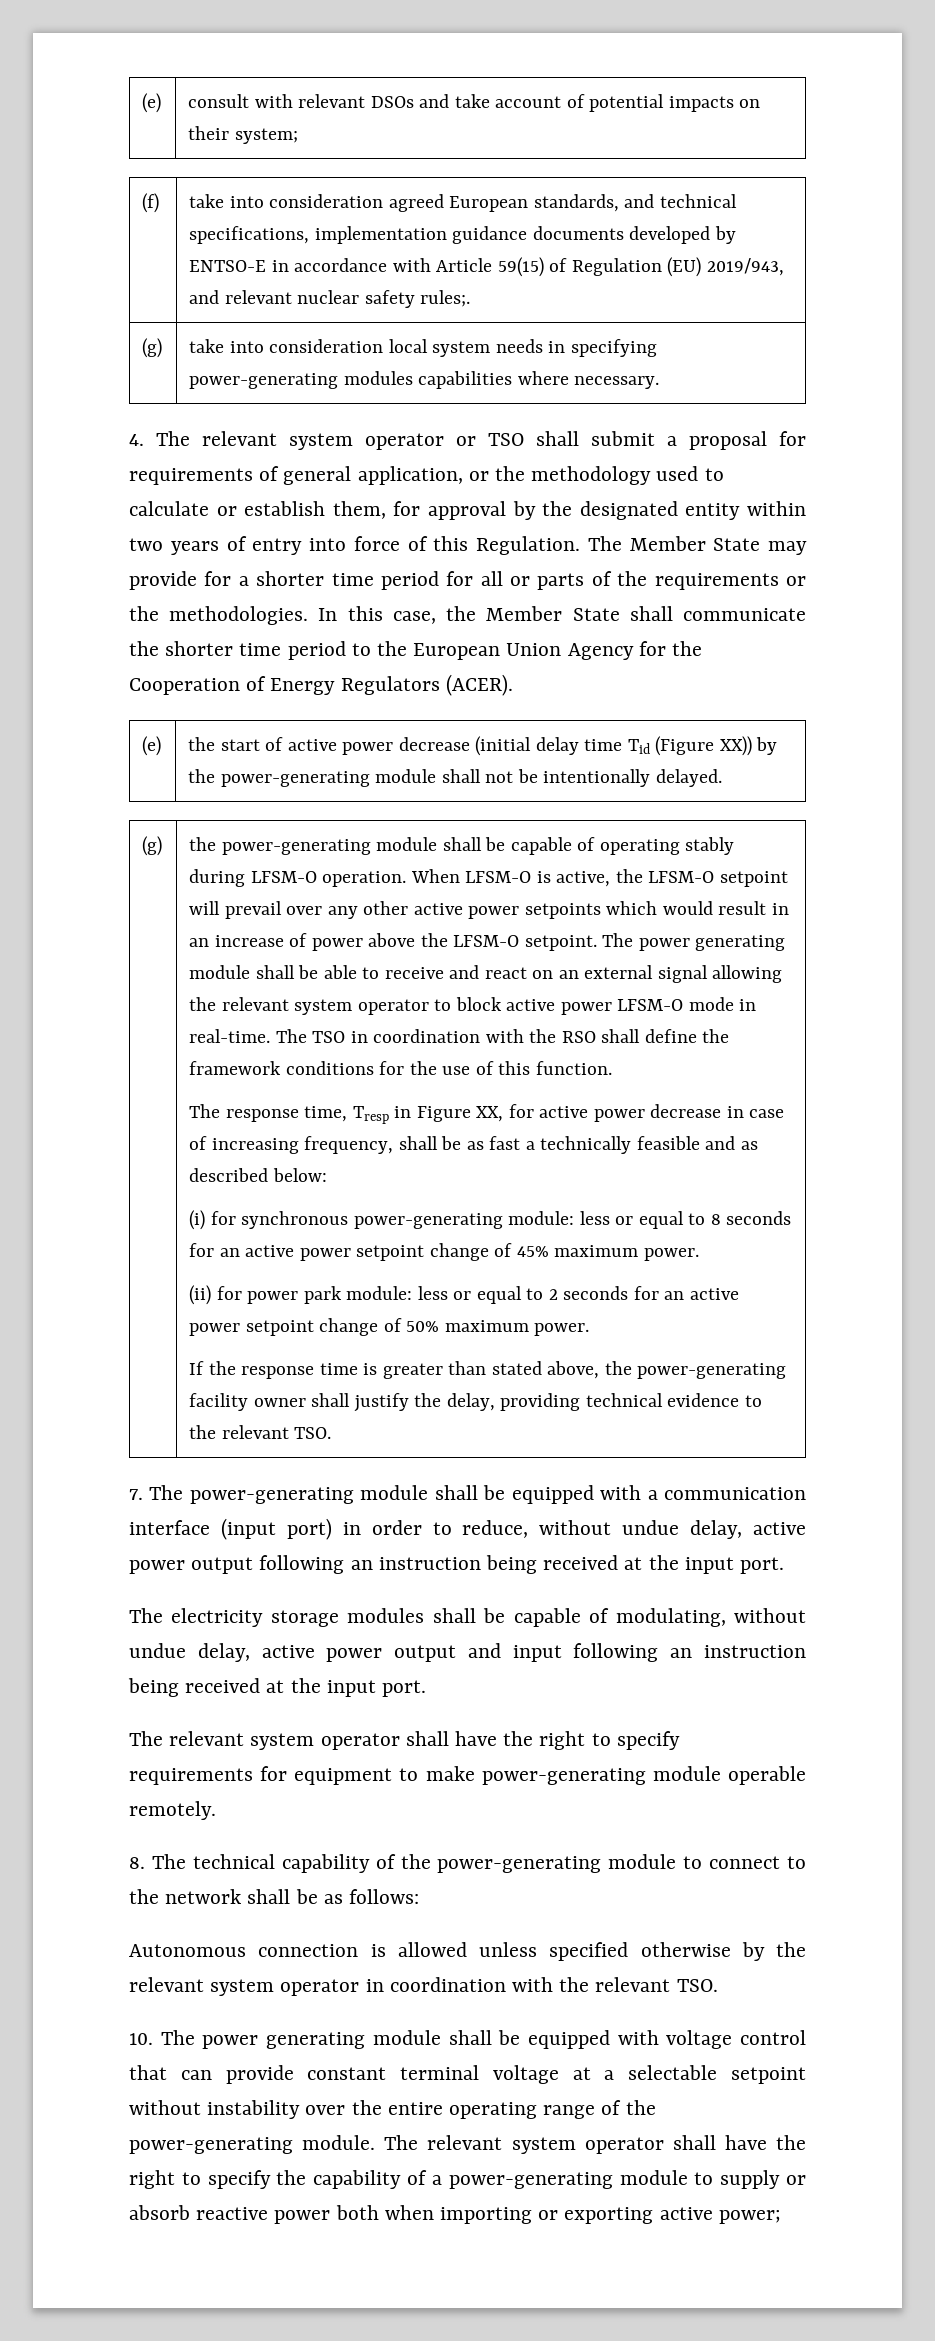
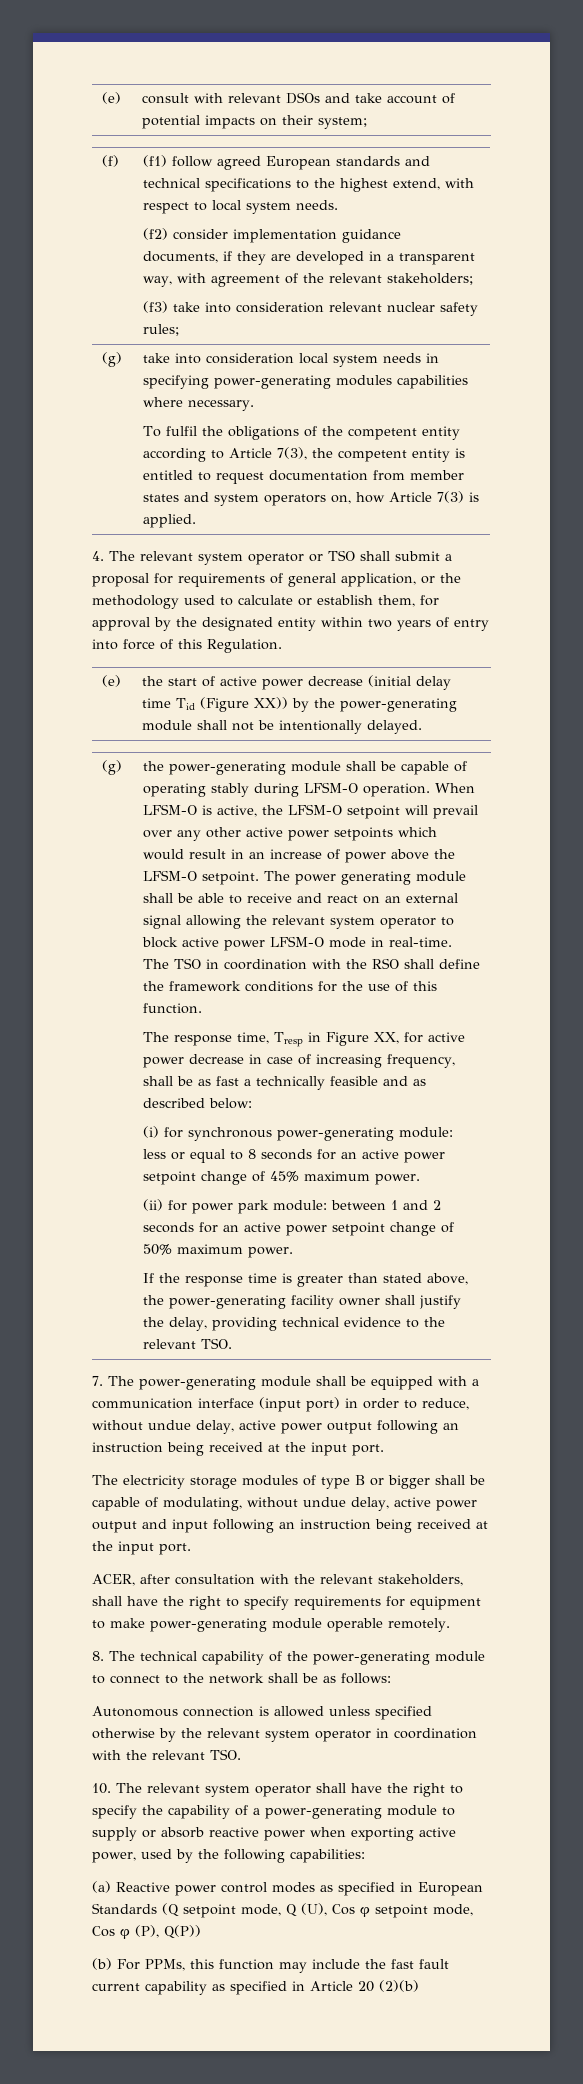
[189,194,737,212] [189,226,736,244] [189,257,784,277] [189,290,220,304] take into consideration agreed European standards, and technical specifications, implementation guidance documents developed by ENTSO-E in accordance with Article 59(15) of Regulation (EU) 2019/943, and -> [143,155,431,170] [143,178,475,192] [143,200,339,214] [143,228,402,243] [143,251,476,265] [143,273,474,287] [143,301,325,313] (f1) follow agreed European standards and technical specifications to the highest extend, with respect to local system needs. // (f2) consider implementation guidance documents, if they are developed in a transparent way, with agreement of the relevant stakeholders; // (f3) take into consideration
[420,290,471,307] rules;. -> [143,324,180,336] rules;
(660, 382) none -> [143,426,461,440] [143,447,466,462] [143,470,465,484] [143,491,480,506] [143,514,197,528] // To fulfil the obligations of the competent entity according to Article 7(3), the competent entity is entitled to request documentation from member states and system operators on, how Article 7(3) is applied.
[587,536,807,555] [129,571,806,590] [129,606,806,625] [129,641,703,660] [129,674,513,696] The Member State may provide for a shorter time period for all or parts of the requirements or the methodologies. In this case, the Member State shall communicate the shorter time period to the European Union Agency for the Cooperation of Energy Regulators (ACER). -> (282, 646) none
[417,1286,544,1304] less or equal to -> [331,1200,429,1210] between 1 and
(425, 1615) none -> [303,1475,430,1489] of type B or bigger
[129,1731,400,1750] The relevant system operator -> [92,1574,463,1586] ACER, after consultation with the relevant stakeholders,
[202,2030,806,2049] [129,2065,806,2084] [129,2100,656,2119] [129,2135,419,2154] power generating module shall be equipped with voltage control that can provide constant terminal voltage at a selectable setpoint without instability over the entire operating range of the power-generating module. The -> (142, 1788) none
[335,2205,781,2224] both when importing or exporting active power; -> [310,1827,456,1841] [92,1849,365,1863] [92,1881,483,1896] [92,1903,473,1918] [92,1925,201,1939] [92,1958,449,1973] [92,1980,419,1995] when exporting active power, used by the following capabilities: // (a) Reactive power control modes as specified in European Standards (Q setpoint mode, Q (U), Cos φ setpoint mode, Cos φ (P), Q(P)) // (b) For PPMs, this function may include the fast fault current capability as specified in Article 20 (2)(b)

